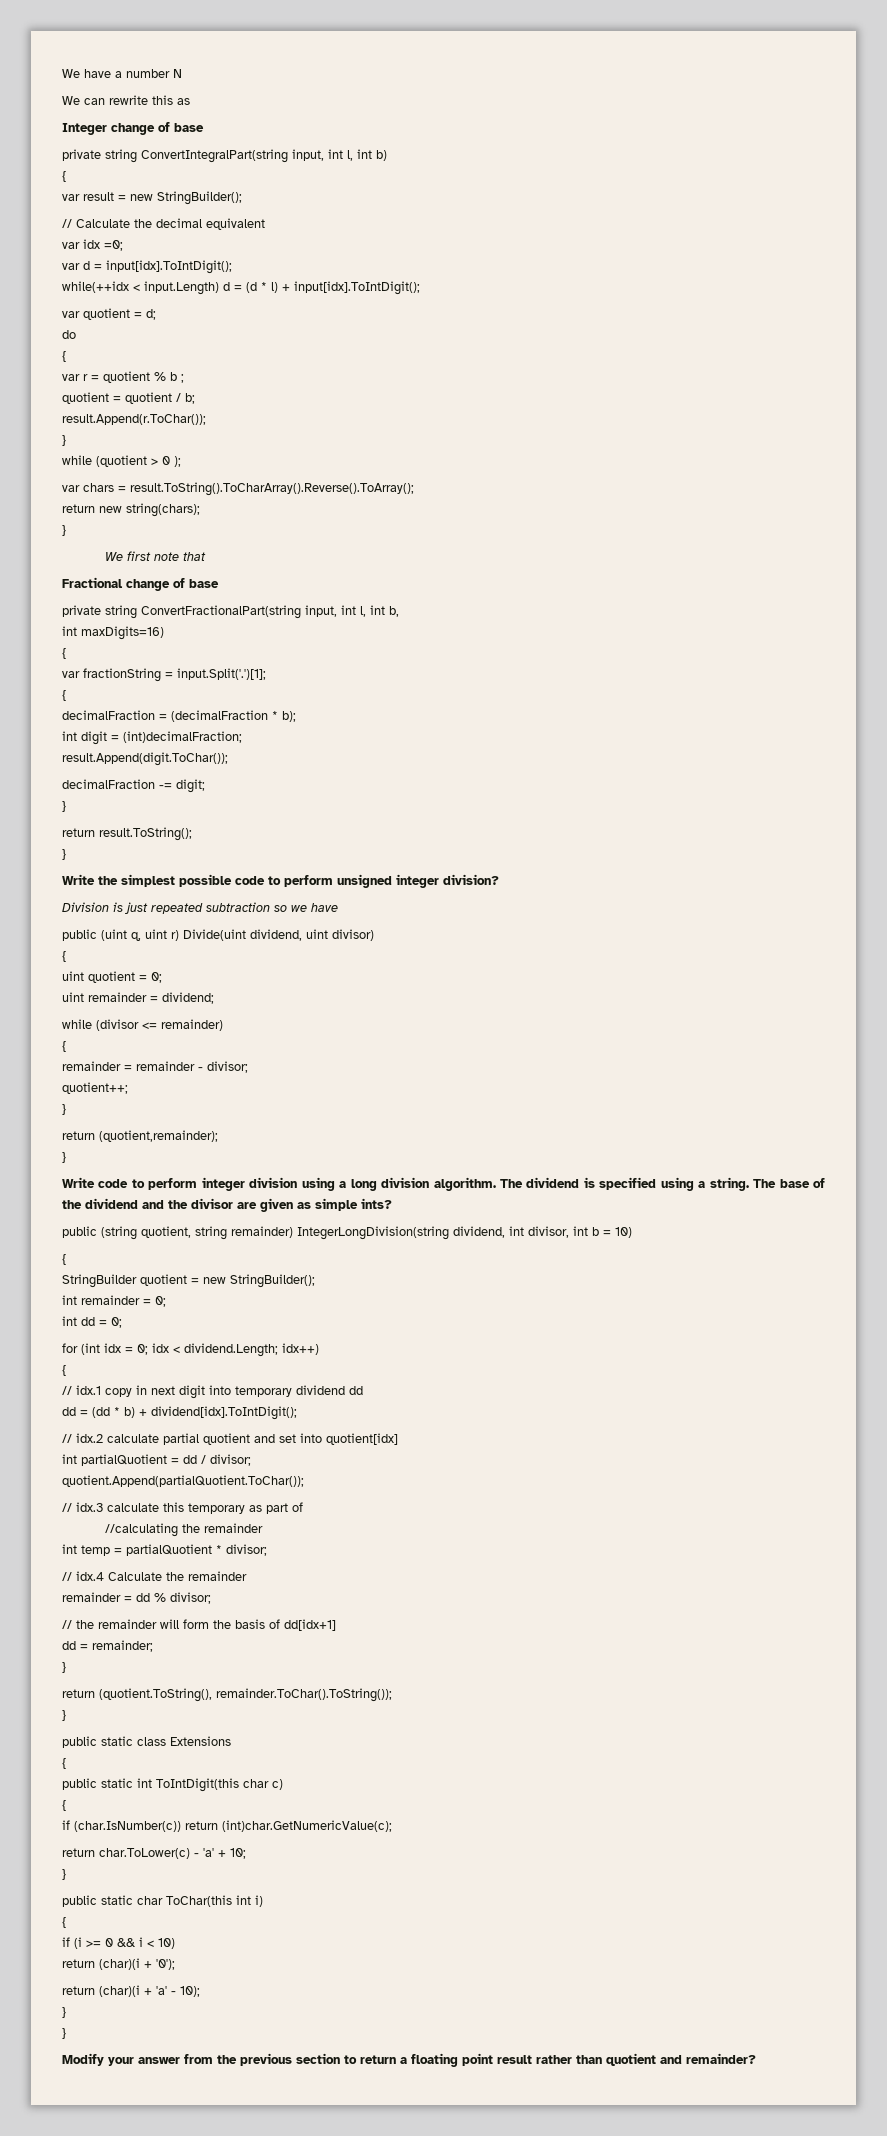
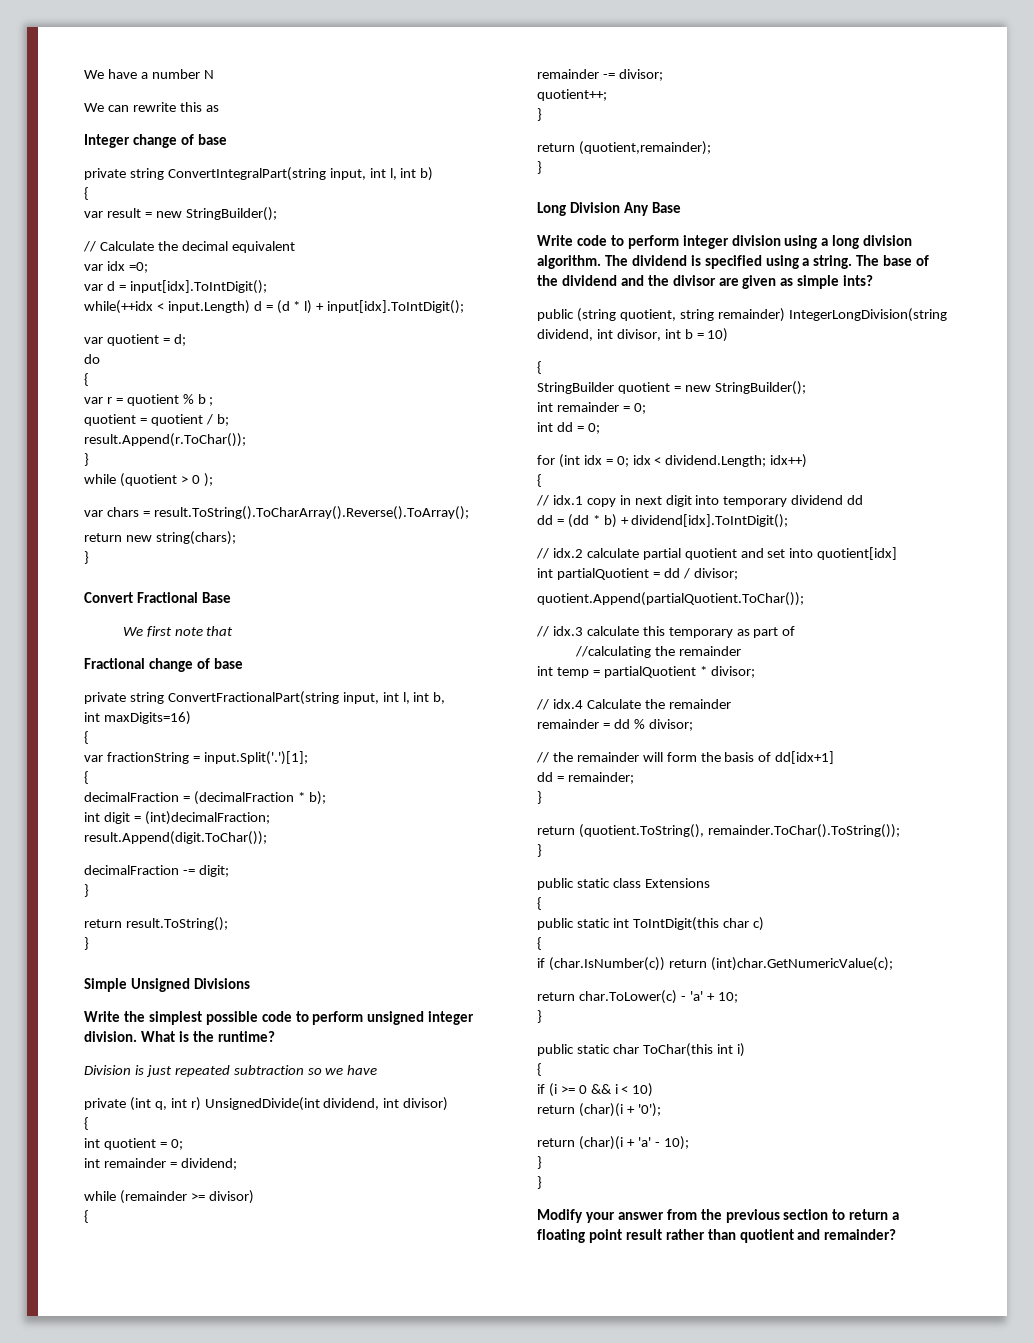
(66, 530) none -> [84,592,231,603] // Convert Fractional Base
(66, 854) none -> [84,978,250,992] // Simple Unsigned Divisions
[443,874,499,885] division? -> [84,1031,275,1042] division. What is the runtime?
[62,929,374,941] [62,951,66,962] [62,971,84,981] public (uint q, uint r) Divide(uint dividend, uint divisor) // { // uint -> [84,1097,449,1111] [84,1117,89,1130] [84,1138,100,1148] private (int q, int r) UnsignedDivide(int dividend, int divisor) // { // int
[62,992,84,1002] uint -> [84,1158,100,1168] int
[96,1019,223,1031] (divisor <= remainder) -> [119,1190,254,1204] (remainder >= divisor)
[124,1061,203,1071] = remainder - -> [602,73,615,79] -=
(66, 1157) none -> [537,202,681,216] // Long Division Any Base

